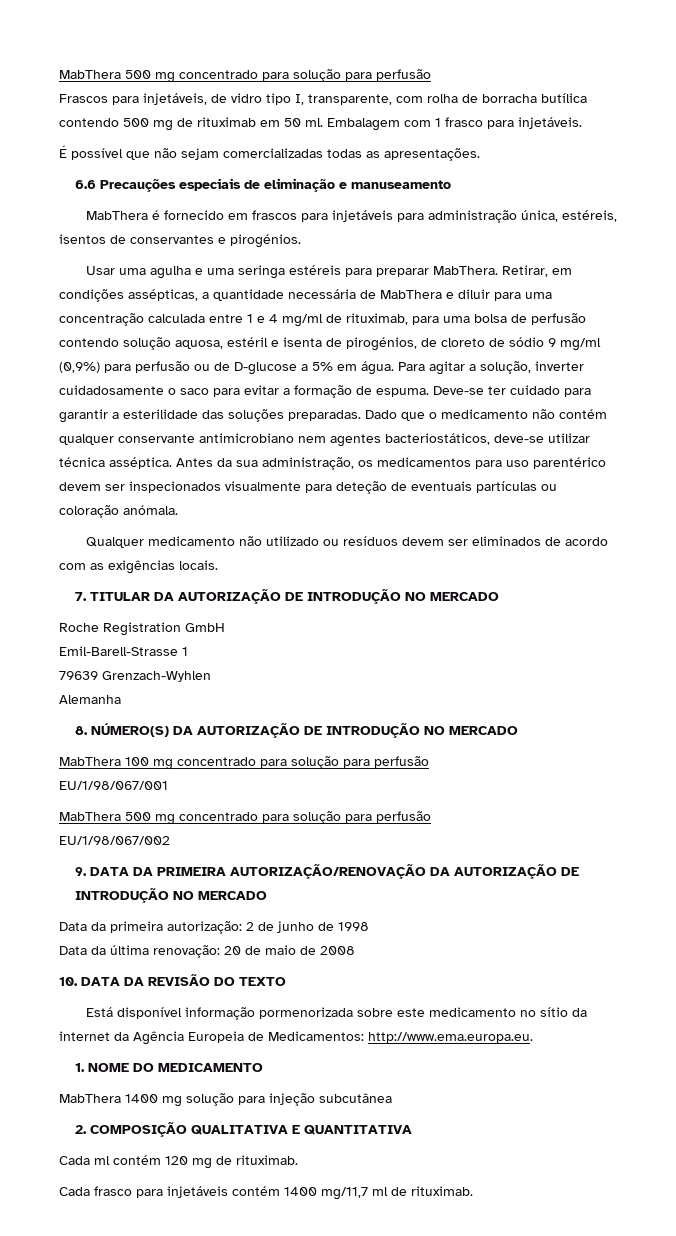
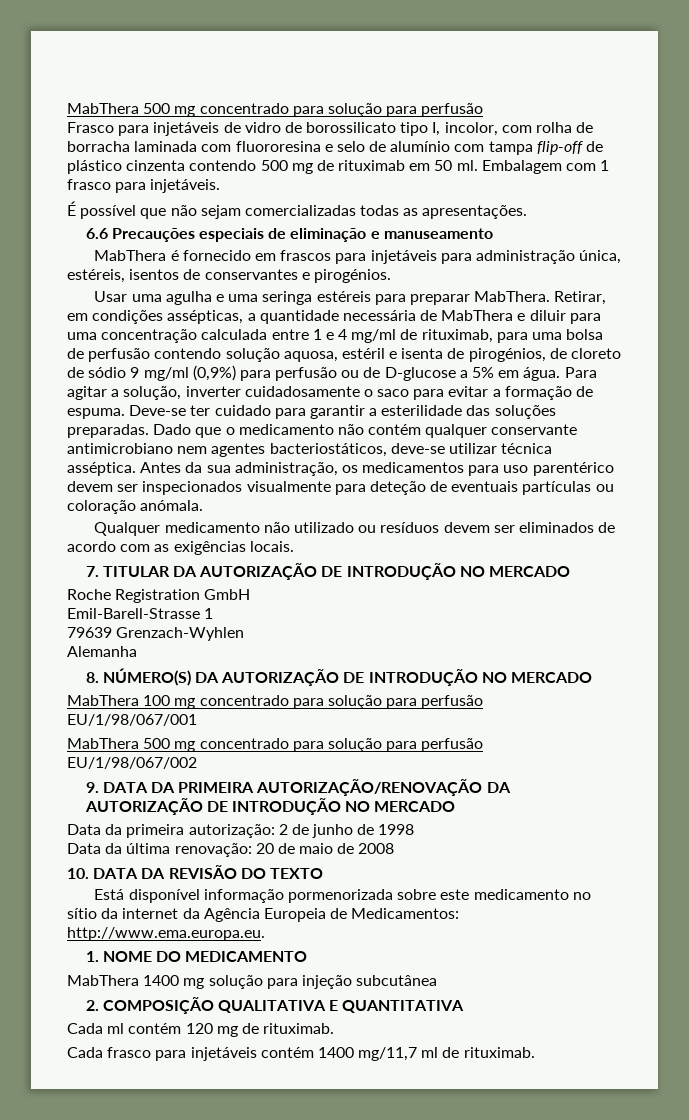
[59,69,431,83] [59,93,262,105] MabThera 500 mg concentrado para solução para perfusão // Frascos para injetáveis, de vidro -> [67,103,484,117] [67,122,397,136] MabThera 500 mg concentrado para solução para perfusão // Frasco para injetáveis de vidro de borossilicato
[308,94,392,105] transparente, -> [444,122,498,136] incolor,
[541,93,587,103] butílica -> [134,141,604,155] [67,160,186,174] laminada com fluororesina e selo de alumínio com tampa flip-off de plástico cinzenta

